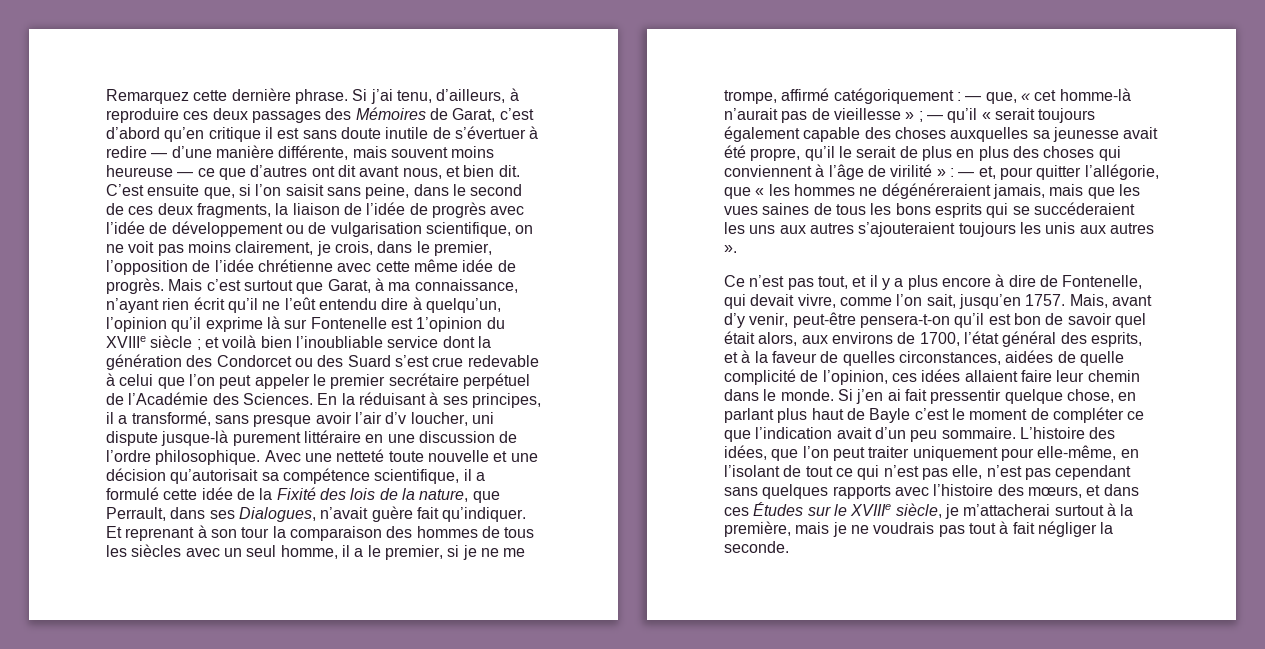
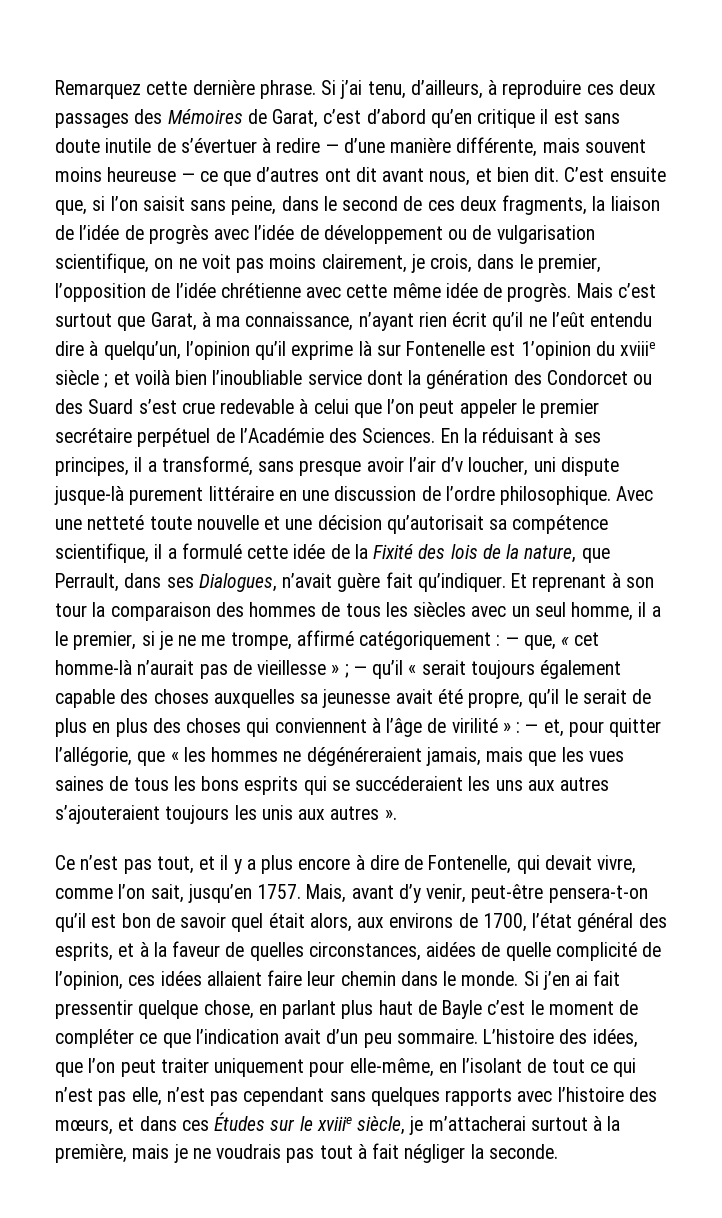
[106,336,146,348] XVIIIe -> [620,341,657,356] xviiie
[850,504,892,516] XVIIIe -> [316,1116,352,1131] xviiie

